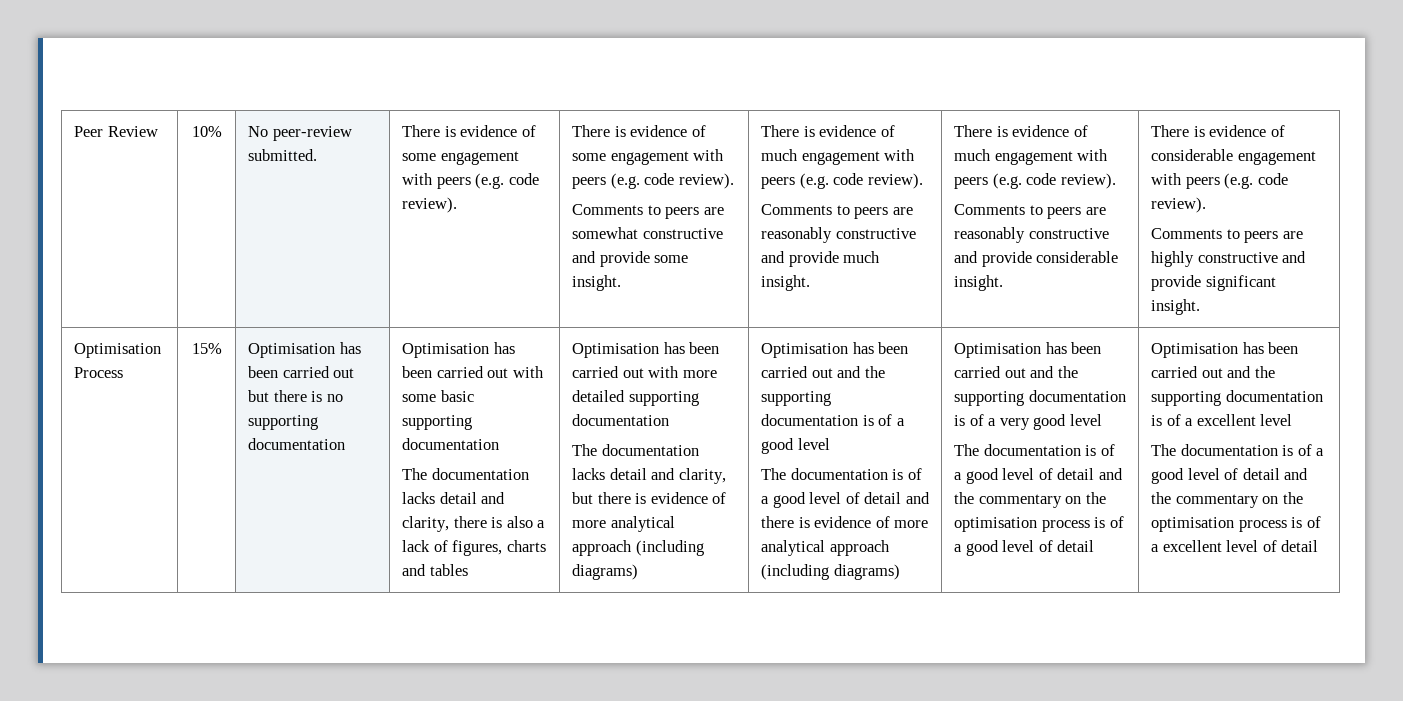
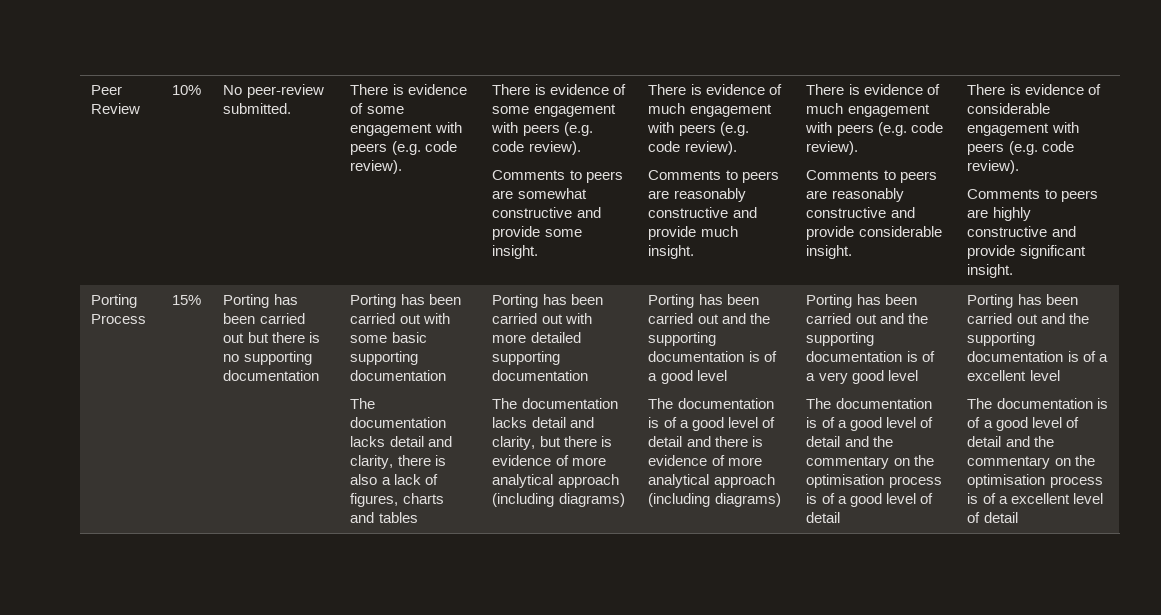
[74,343,162,358] Optimisation -> [91,294,138,308] Porting
[248,343,336,358] Optimisation -> [223,294,270,308] Porting
[402,343,490,358] Optimisation -> [350,294,397,308] Porting
[572,343,660,358] Optimisation -> [492,294,539,308] Porting
[761,343,849,358] Optimisation -> [648,294,695,308] Porting
[954,343,1042,358] Optimisation -> [806,294,853,308] Porting
[1151,343,1239,358] Optimisation -> [967,294,1014,308] Porting

